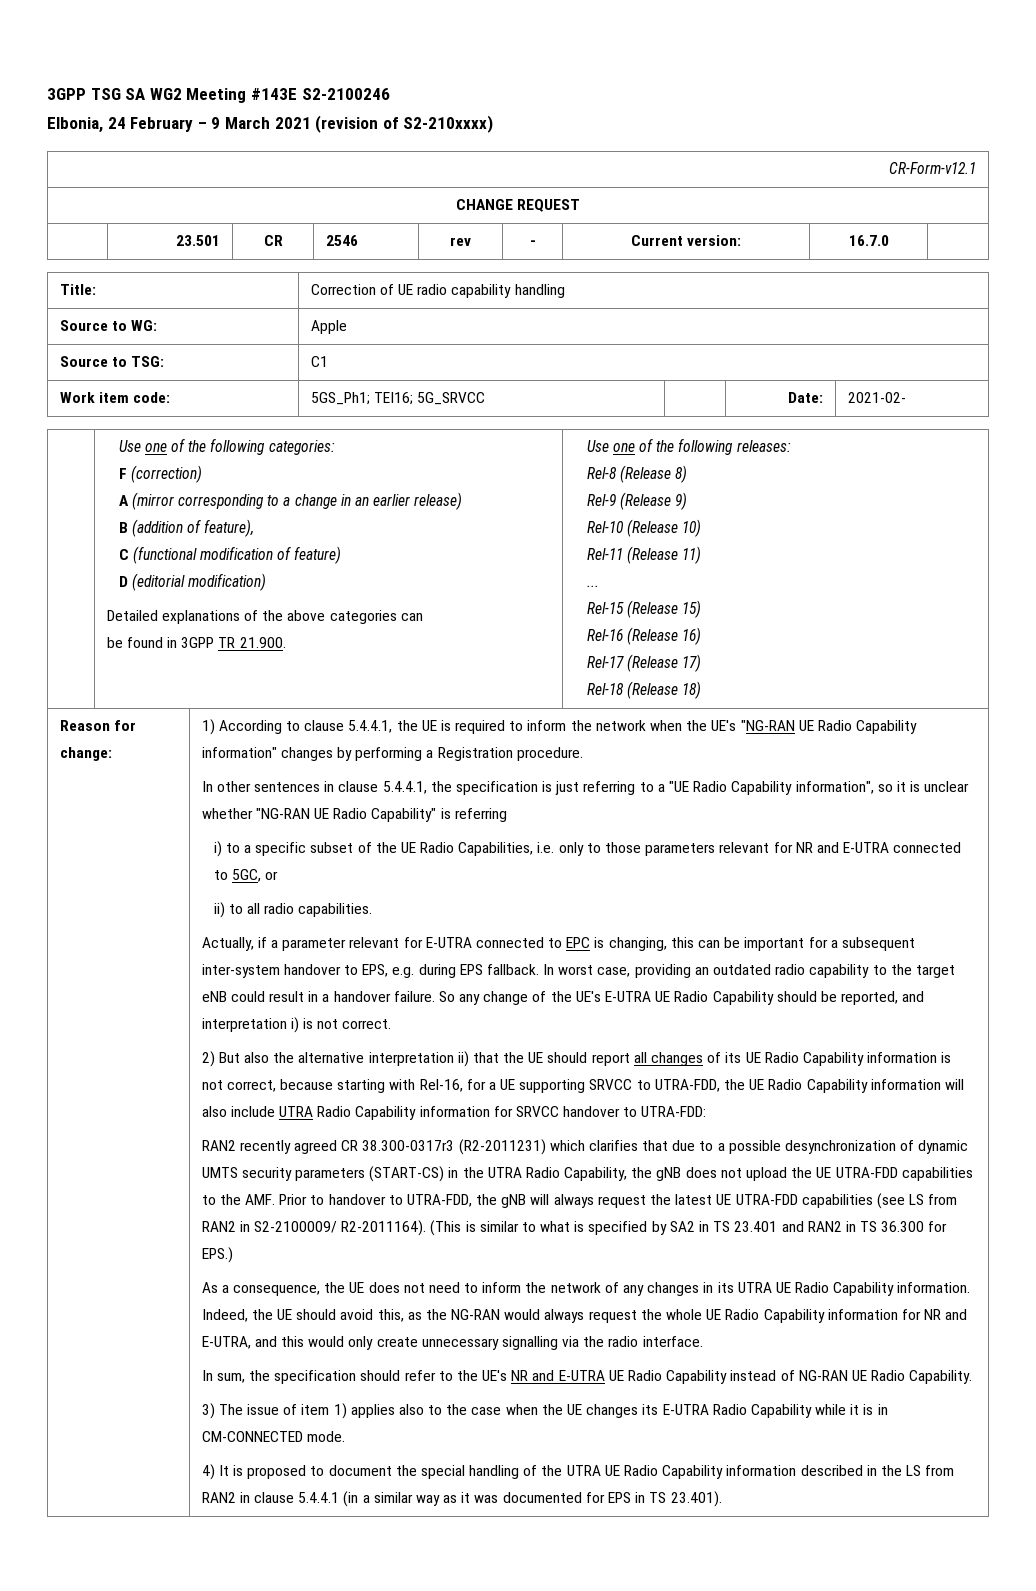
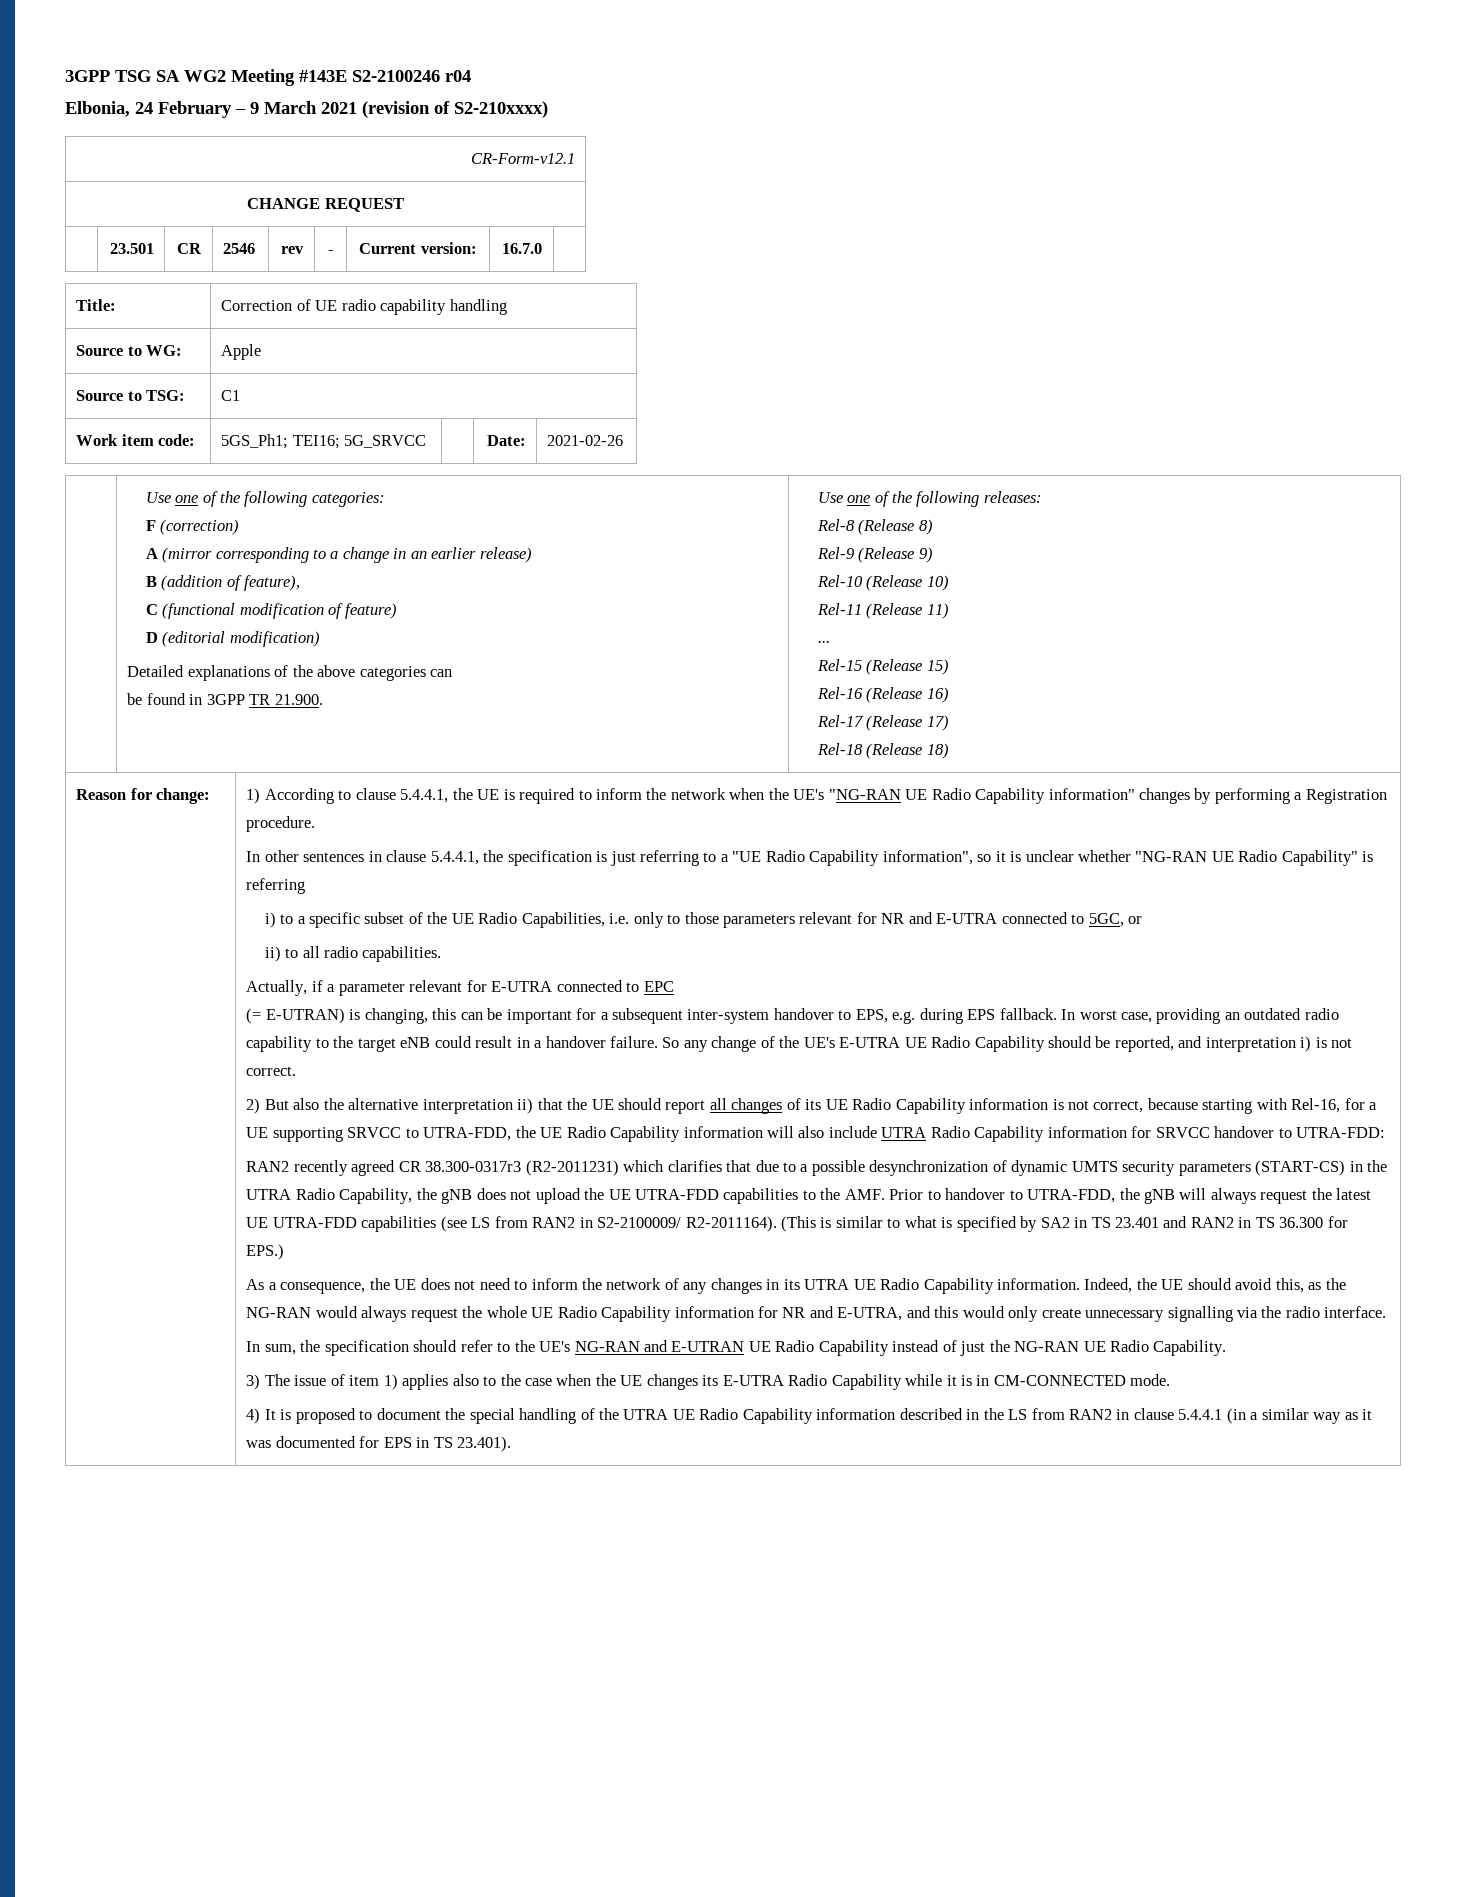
(390, 94) none -> [445,70,471,82] r04
[847,392,906,403] 2021-02- -> [547,435,624,446] 2021-02-26
(591, 942) none -> [246,1008,345,1024] // (= E-UTRAN)
[511,1370,605,1381] NR and E-UTRA -> [574,1340,745,1352] NG-RAN and E-UTRAN
(795, 1375) none -> [960,1340,1010,1356] just the

